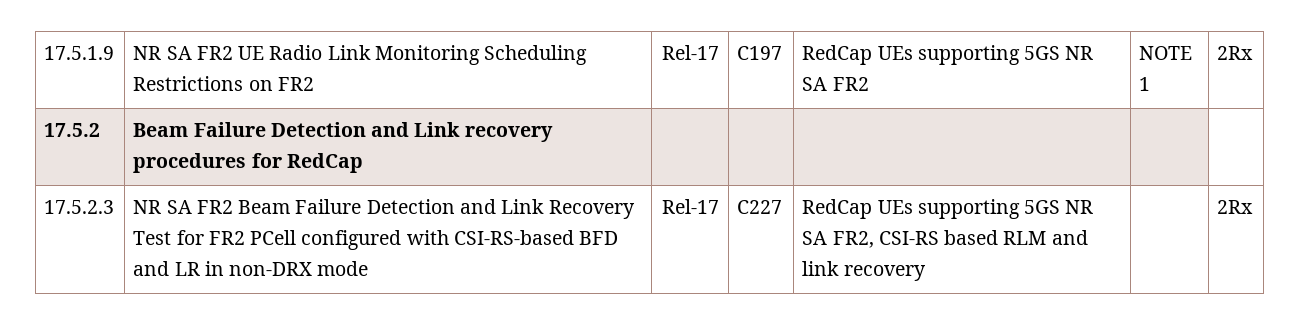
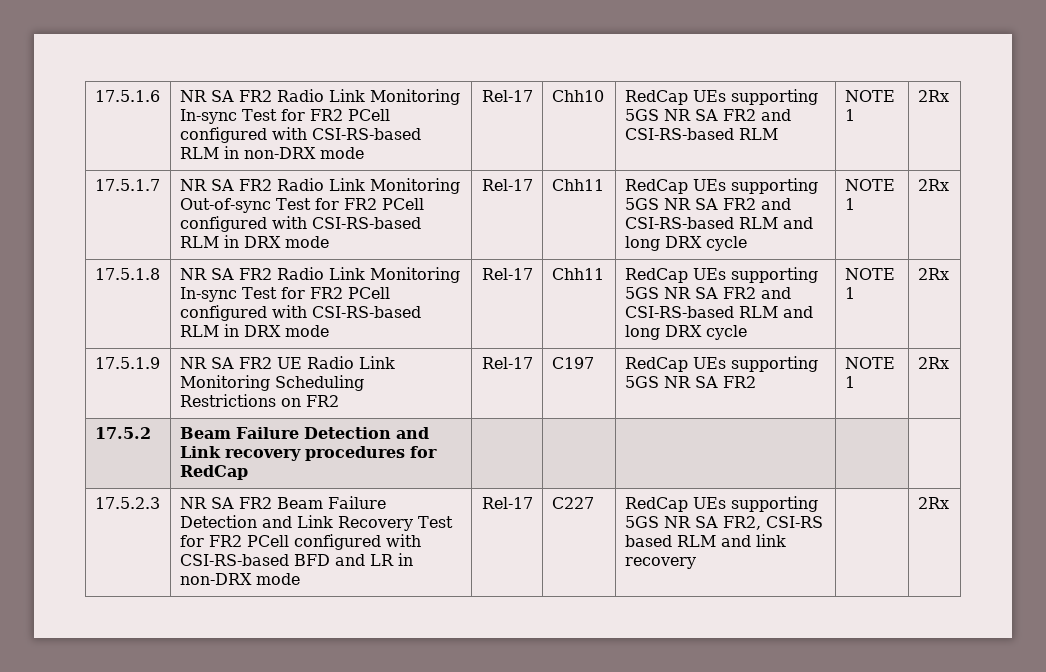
(44, 53) none -> [94,90,160,102] [179,89,460,105] [179,109,390,124] [179,127,421,143] [179,146,364,159] [481,90,533,102] [551,90,604,102] [624,89,818,105] [624,109,791,121] [624,128,778,140] [844,90,895,102] [844,109,855,121] [917,90,949,102] [94,179,160,191] [179,178,460,194] [179,198,424,213] [179,216,421,232] [179,235,329,248] [481,179,533,191] [551,179,604,191] [624,178,818,194] [624,198,791,210] [624,217,813,229] [624,236,747,251] [844,179,895,191] [844,198,855,210] [917,179,949,191] [94,268,160,280] [179,267,460,283] [179,287,390,302] [179,305,421,321] [179,324,329,337] [481,268,533,280] [551,268,604,280] [624,267,818,283] [624,287,791,299] [624,306,813,318] [624,325,747,340] [844,268,895,280] [844,287,855,299] [917,268,949,280] 17.5.1.6 | NR SA FR2 Radio Link Monitoring In-sync Test for FR2 PCell configured with CSI-RS-based RLM in non-DRX mode | Rel-17 | Chh10 | RedCap UEs supporting 5GS NR SA FR2 and CSI-RS-based RLM | NOTE 1 | 2Rx // 17.5.1.7 | NR SA FR2 Radio Link Monitoring Out-of-sync Test for FR2 PCell configured with CSI-RS-based RLM in DRX mode | Rel-17 | Chh11 | RedCap UEs supporting 5GS NR SA FR2 and CSI-RS-based RLM and long DRX cycle | NOTE 1 | 2Rx // 17.5.1.8 | NR SA FR2 Radio Link Monitoring In-sync Test for FR2 PCell configured with CSI-RS-based RLM in DRX mode | Rel-17 | Chh11 | RedCap UEs supporting 5GS NR SA FR2 and CSI-RS-based RLM and long DRX cycle | NOTE 1 | 2Rx //

